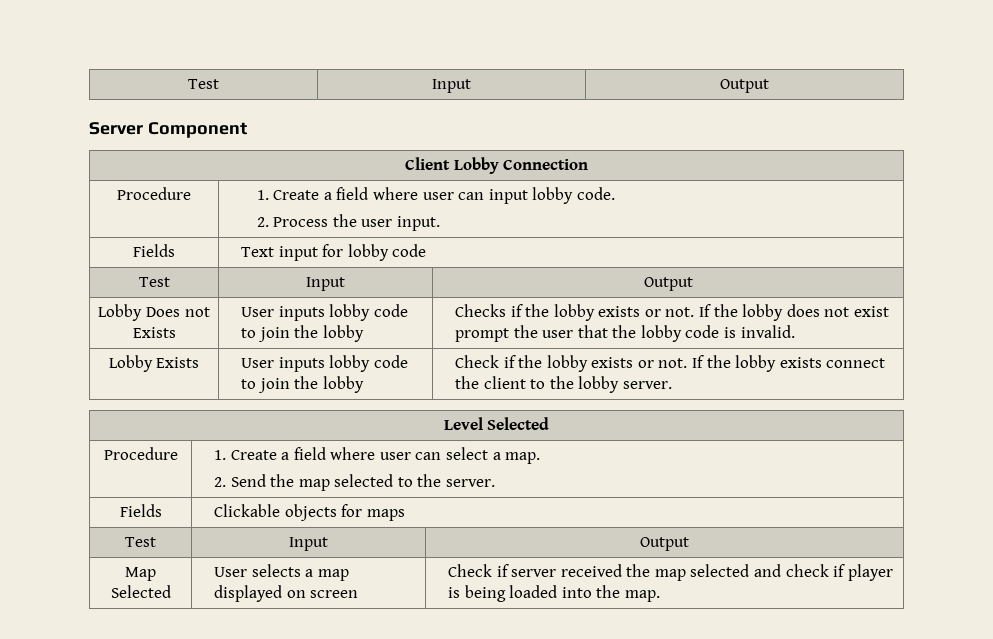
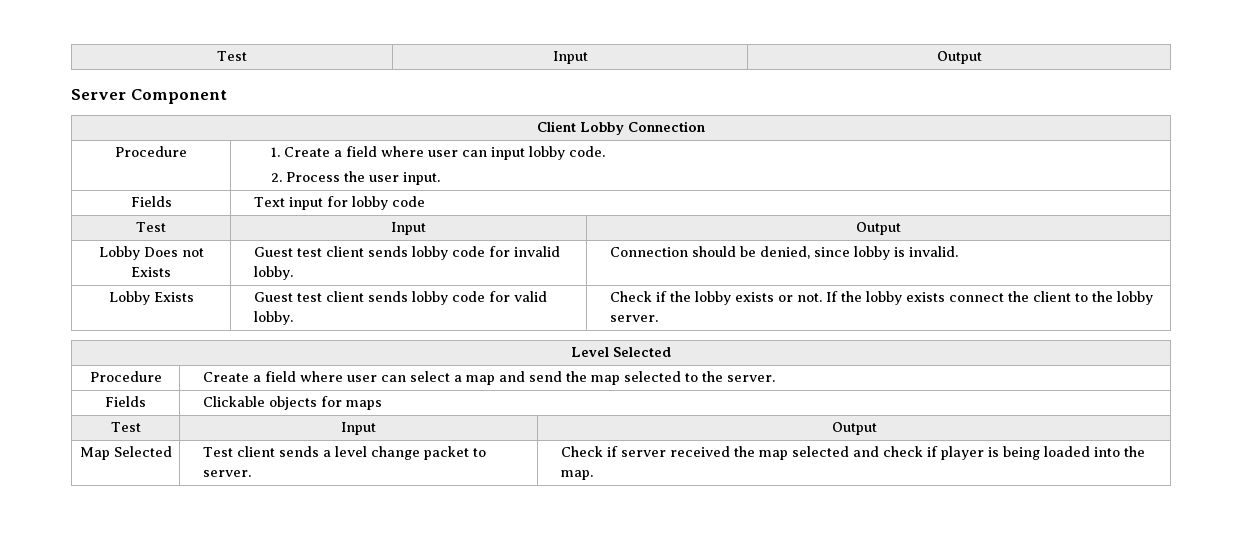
[240,304,408,321] [240,325,364,342] [454,304,890,321] [454,325,795,342] [108,355,200,372] [240,355,408,372] [240,376,364,393] User inputs lobby code to join the lobby | Checks if the lobby exists or not. If the lobby does not exist prompt the user that the lobby code is invalid. // Lobby Exists | User inputs lobby code to join the lobby -> [254,246,561,260] [254,266,294,280] [610,246,959,260] [108,291,194,305] [254,291,548,305] [254,311,294,325] Guest test client sends lobby code for invalid lobby. | Connection should be denied, since lobby is invalid. // Lobby Exists | Guest test client sends lobby code for valid lobby.
[213,450,226,460] 1. -> (162, 376) none
[505,452,541,464] [213,474,266,487] map. // 2. Send -> [466,371,563,385] map and send
[213,564,349,581] [213,585,359,602] User selects a map displayed on screen -> [203,446,487,460] [203,470,252,477] Test client sends a level change packet to server.

